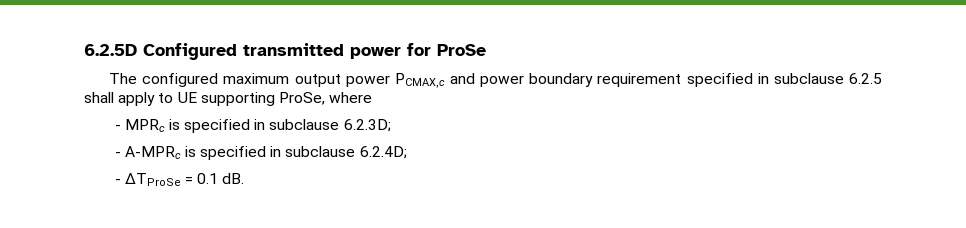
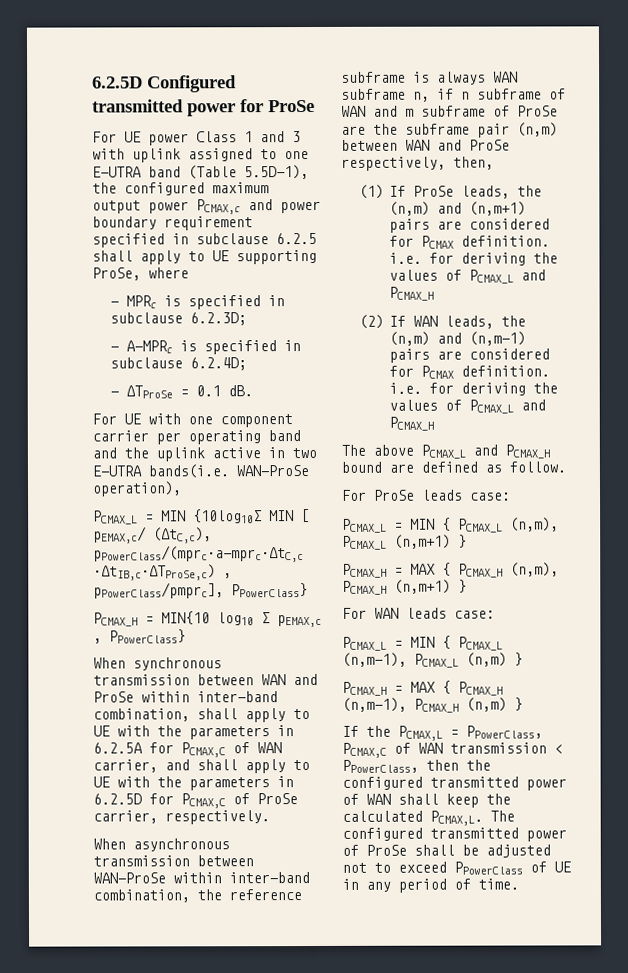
[109,73,138,84] The -> [92,131,301,146] [92,148,309,163] [92,165,309,180] [92,182,117,194] For UE power Class 1 and 3 with uplink assigned to one E-UTRA band (Table 5.5D-1), the
(245, 178) none -> [92,413,293,428] [92,430,301,445] [92,447,317,462] [92,464,309,479] [92,481,182,497] [93,509,310,525] [93,526,212,544] [93,545,304,563] [93,564,232,581] [93,582,308,599] [93,611,322,628] [93,629,186,644] [93,657,222,671] [93,673,318,686] [93,691,278,703] [93,708,310,723] [93,725,294,740] [93,742,282,758] [93,759,310,774] [93,776,294,791] [93,793,298,809] [93,810,270,825] [93,838,230,852] [93,855,254,867] [93,872,310,884] [93,889,302,903] [341,71,518,85] [341,88,566,102] [341,105,558,117] [341,122,558,138] [341,139,510,151] [341,156,494,171] [359,184,543,199] [389,201,527,216] [389,218,551,233] [389,235,551,249] [389,252,559,266] [389,269,547,284] [389,286,435,301] [359,314,527,329] [389,331,527,346] [389,348,551,363] [389,365,551,379] [389,382,559,396] [389,399,547,414] [389,416,435,431] [341,444,550,459] [341,461,566,473] [342,489,511,501] [342,517,559,533] [342,534,467,550] [342,562,559,578] [342,579,467,595] [342,607,495,619] [342,635,503,651] [342,652,523,668] [342,680,503,696] [342,697,523,713] [342,725,543,741] [342,742,563,758] [342,759,491,773] [342,776,567,791] [342,793,511,808] [342,810,515,826] [342,827,567,842] [342,844,551,858] [342,861,571,875] [342,878,519,893] // For UE with one component carrier per operating band and the uplink active in two E-UTRA bands(i.e. WAN-ProSe operation), // PCMAX_L = MIN {10log10∑ MIN [ pEMAX,c/ (ΔtC,c), pPowerClass/(mprc·a-mprc·ΔtC,c ·ΔtIB,c·ΔTProSe,c) , pPowerClass/pmprc], PPowerClass} // PCMAX_H = MIN{10 log10 ∑ pEMAX,c , PPowerClass} // When synchronous transmission between WAN and ProSe within inter-band combination, shall apply to UE with the parameters in 6.2.5A for PCMAX,C of WAN carrier, and shall apply to UE with the parameters in 6.2.5D for PCMAX,C of ProSe carrier, respectively. // When asynchronous transmission between WAN-ProSe within inter-band combination, the reference subframe is always WAN subframe n, if n subframe of WAN and m subframe of ProSe are the subframe pair (n,m) between WAN and ProSe respectively, then, // (1) If ProSe leads, the (n,m) and (n,m+1) pairs are considered for PCMAX definition. i.e. for deriving the values of PCMAX_L and PCMAX_H // (2) If WAN leads, the (n,m) and (n,m-1) pairs are considered for PCMAX definition. i.e. for deriving the values of PCMAX_L and PCMAX_H // The above PCMAX_L and PCMAX_H bound are defined as follow. // For ProSe leads case: // PCMAX_L = MIN { PCMAX_L (n,m), PCMAX_L (n,m+1) } // PCMAX_H = MAX { PCMAX_H (n,m), PCMAX_H (n,m+1) } // For WAN leads case: // PCMAX_L = MIN { PCMAX_L (n,m-1), PCMAX_L (n,m) } // PCMAX_H = MAX { PCMAX_H (n,m-1), PCMAX_H (n,m) } // If the PCMAX,L = PPowerClass, PCMAX,C of WAN transmission < PPowerClass, then the configured transmitted power of WAN shall keep the calculated PCMAX,L. The configured transmitted power of ProSe shall be adjusted not to exceed PPowerClass of UE in any period of time.

